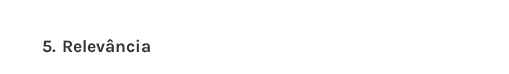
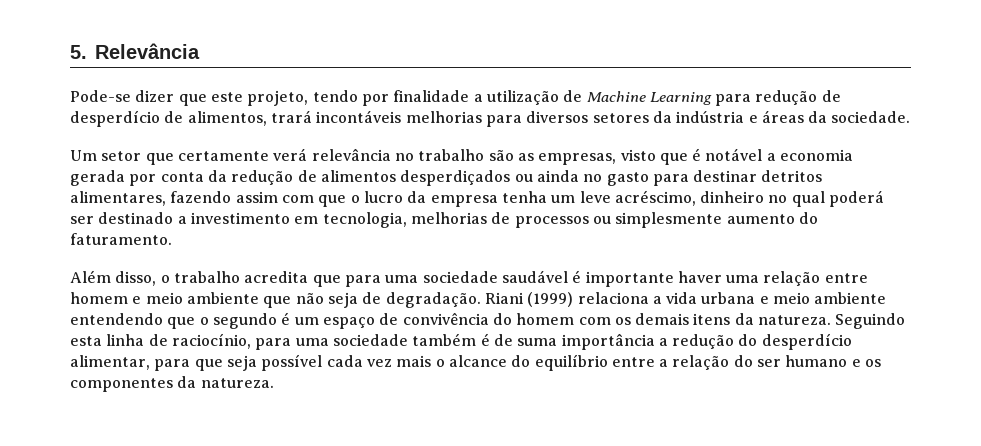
(152, 45) none -> [70,90,841,106] [70,110,911,127] [70,148,854,165] [70,170,823,186] [70,190,885,207] [70,212,818,228] [70,233,172,245] [70,270,868,287] [70,292,887,308] [70,312,906,329] [70,333,852,350] [70,354,882,371] [70,376,274,392] // Pode-se dizer que este projeto, tendo por finalidade a utilização de Machine Learning para redução de desperdício de alimentos, trará incontáveis melhorias para diversos setores da indústria e áreas da sociedade. // Um setor que certamente verá relevância no trabalho são as empresas, visto que é notável a economia gerada por conta da redução de alimentos desperdiçados ou ainda no gasto para destinar detritos alimentares, fazendo assim com que o lucro da empresa tenha um leve acréscimo, dinheiro no qual poderá ser destinado a investimento em tecnologia, melhorias de processos ou simplesmente aumento do faturamento. // Além disso, o trabalho acredita que para uma sociedade saudável é importante haver uma relação entre homem e meio ambiente que não seja de degradação. Riani (1999) relaciona a vida urbana e meio ambiente entendendo que o segundo é um espaço de convivência do homem com os demais itens da natureza. Seguindo esta linha de raciocínio, para uma sociedade também é de suma importância a redução do desperdício alimentar, para que seja possível cada vez mais o alcance do equilíbrio entre a relação do ser humano e os componentes da natureza.

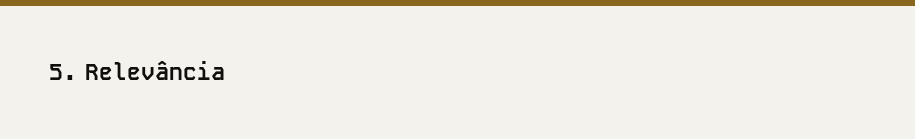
[70,90,841,106] [70,110,911,127] [70,148,854,165] [70,170,823,186] [70,190,885,207] [70,212,818,228] [70,233,172,245] [70,270,868,287] [70,292,887,308] [70,312,906,329] [70,333,852,350] [70,354,882,371] [70,376,274,392] // Pode-se dizer que este projeto, tendo por finalidade a utilização de Machine Learning para redução de desperdício de alimentos, trará incontáveis melhorias para diversos setores da indústria e áreas da sociedade. // Um setor que certamente verá relevância no trabalho são as empresas, visto que é notável a economia gerada por conta da redução de alimentos desperdiçados ou ainda no gasto para destinar detritos alimentares, fazendo assim com que o lucro da empresa tenha um leve acréscimo, dinheiro no qual poderá ser destinado a investimento em tecnologia, melhorias de processos ou simplesmente aumento do faturamento. // Além disso, o trabalho acredita que para uma sociedade saudável é importante haver uma relação entre homem e meio ambiente que não seja de degradação. Riani (1999) relaciona a vida urbana e meio ambiente entendendo que o segundo é um espaço de convivência do homem com os demais itens da natureza. Seguindo esta linha de raciocínio, para uma sociedade também é de suma importância a redução do desperdício alimentar, para que seja possível cada vez mais o alcance do equilíbrio entre a relação do ser humano e os componentes da natureza. -> (226, 70) none

